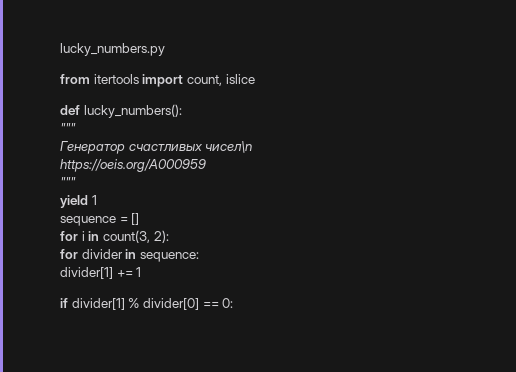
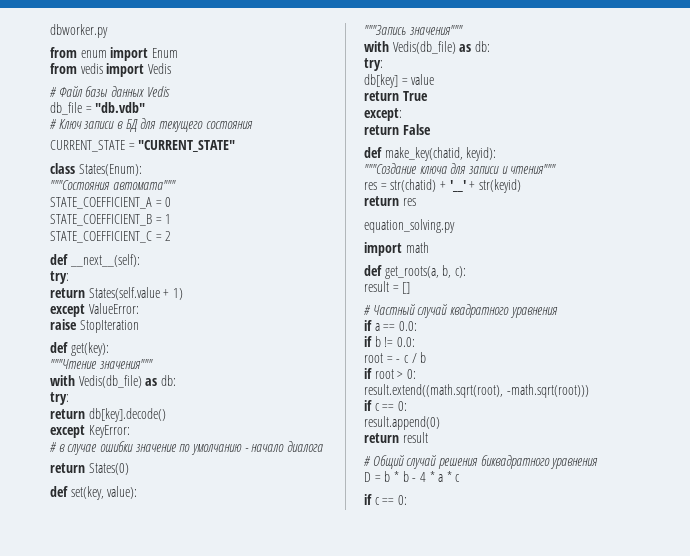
[60,43,165,56] [60,74,255,87] [60,104,182,118] [60,123,76,133] [60,141,253,154] [60,159,207,172] [60,177,76,187] [60,195,97,208] [60,213,140,226] [60,230,169,243] [60,249,199,262] [60,267,142,279] [60,298,199,310] lucky_numbers.py // from itertools import count, islice // def lucky_numbers(): // """ // Генератор счастливых чисел\n // https://oeis.org/A000959 // """ // yield 1 // sequence = [] // for i in count(3, 2): // for divider in sequence: // divider[1] += 1 // if divider[1] % divider[0] -> [50,24,108,38] [50,47,178,61] [50,63,171,77] [50,86,170,97] [50,102,146,115] [50,118,253,132] [50,140,236,152] [50,163,142,176] [50,180,176,190] [50,197,172,209] [50,214,172,226] [50,231,172,243] [50,254,140,267] [50,271,69,284] [50,287,183,300] [50,303,139,317] [50,319,139,333] [50,342,109,356] [50,359,153,369] [50,375,176,388] [50,392,69,405] [50,408,166,422] [50,425,130,438] [50,441,323,455] [50,463,129,475] [50,486,138,500] [364,25,463,35] [364,41,490,54] [364,58,383,71] [364,74,435,88] [364,91,428,101] [364,108,402,121] [364,124,431,135] [364,147,497,161] [364,163,557,174] [364,179,521,193] [364,196,416,206] [364,219,455,233] [364,242,429,256] [364,265,466,279] [364,281,411,294] [364,304,558,318] [364,320,417,331] [364,336,415,347] [364,352,427,363] [364,368,416,379] [364,384,589,398] [364,400,407,411] [364,416,440,430] [364,432,428,443] [364,455,599,469] [364,471,461,482] [364,494,380,505] dbworker.py // from enum import Enum // from vedis import Vedis // # Файл базы данных Vedis // db_file = "db.vdb" // # Ключ записи в БД для текущего состояния // CURRENT_STATE = "CURRENT_STATE" // class States(Enum): // """Состояния автомата""" // STATE_COEFFICIENT_A = 0 // STATE_COEFFICIENT_B = 1 // STATE_COEFFICIENT_C = 2 // def __next__(self): // try: // return States(self.value + 1) // except ValueError: // raise StopIteration // def get(key): // """Чтение значения""" // with Vedis(db_file) as db: // try: // return db[key].decode() // except KeyError: // # в случае ошибки значение по умолчанию - начало диалога // return States(0) // def set(key, value): // """Запись значения""" // with Vedis(db_file) as db: // try: // db[key] = value // return True // except: // return False // def make_key(chatid, keyid): // """Создание ключа для записи и чтения""" // res = str(chatid) + '__' + str(keyid) // return res // equation_solving.py // import math // def get_roots(a, b, c): // result = [] // # Частный случай квадратного уравнения // if a == 0.0: // if b != 0.0: // root = - c / b // if root > 0: // result.extend((math.sqrt(root), -math.sqrt(root))) // if c == 0: // result.append(0) // return result // # Общий случай решения биквадратного уравнения // D = b * b - 4 * a * c // if c

